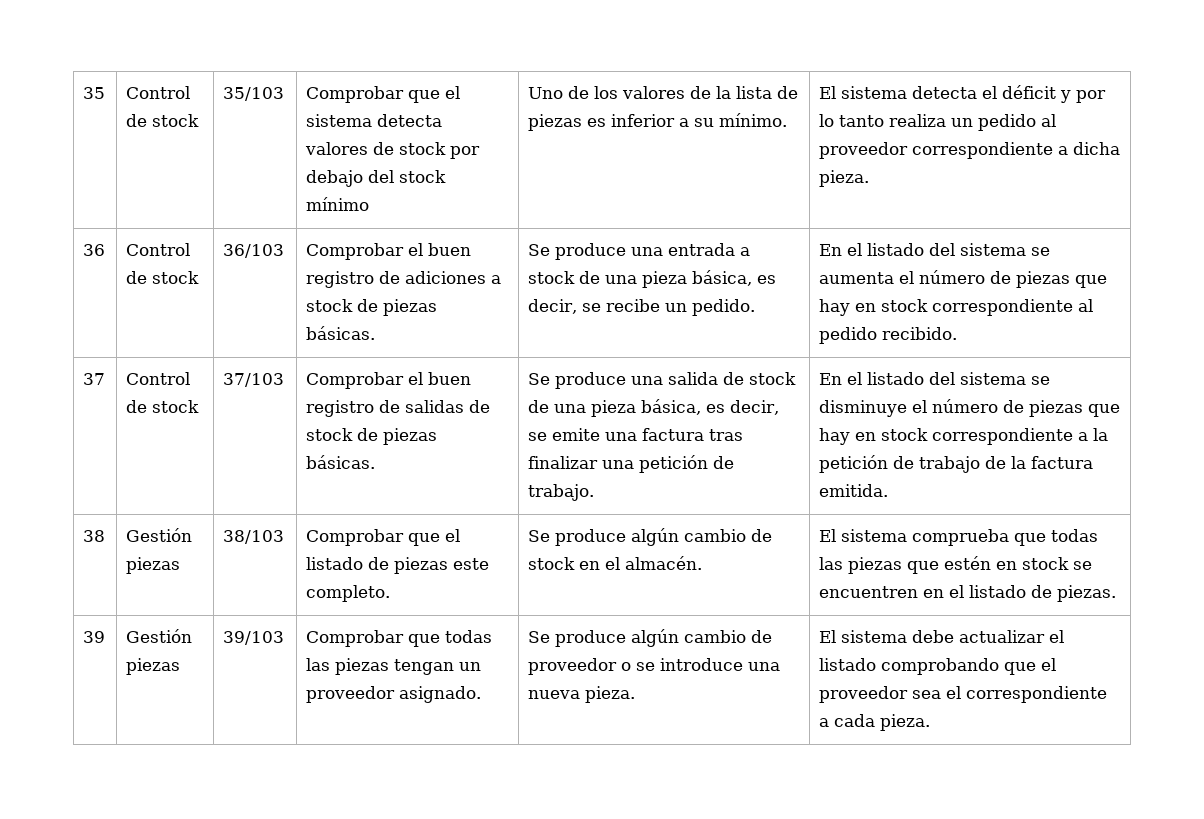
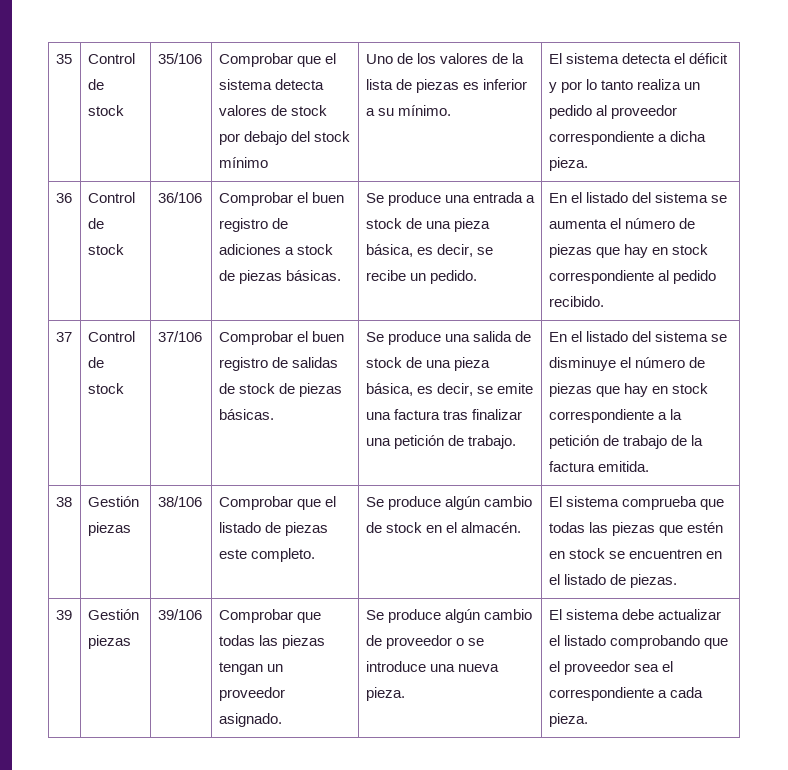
[223,87,285,101] 35/103 -> [157,53,202,64] 35/106
[223,244,285,258] 36/103 -> [157,192,202,203] 36/106
[223,373,285,387] 37/103 -> [157,331,202,342] 37/106
[223,530,285,544] 38/103 -> [157,496,202,507] 38/106
[223,631,285,645] 39/103 -> [157,609,202,620] 39/106

